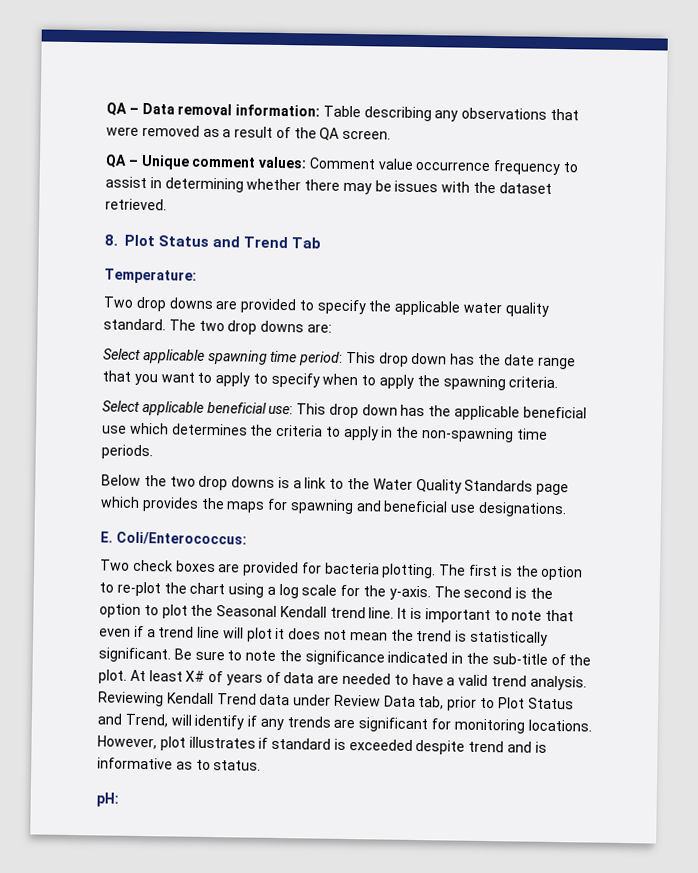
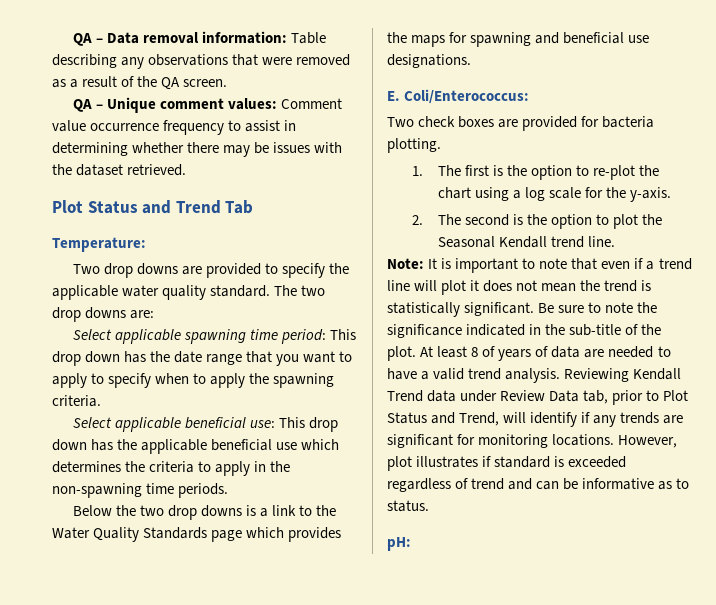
[104,234,118,246] 8. -> (187, 170) none
(437, 571) none -> [412,166,424,176] // 1.
(431, 593) none -> [412,215,424,225] // 2.
(395, 613) none -> [387,258,424,269] // Note:
[185,670,206,682] X# -> [471,347,479,357] 8
[415,739,547,755] despite trend and is -> [387,478,579,492] regardless of trend and can be

